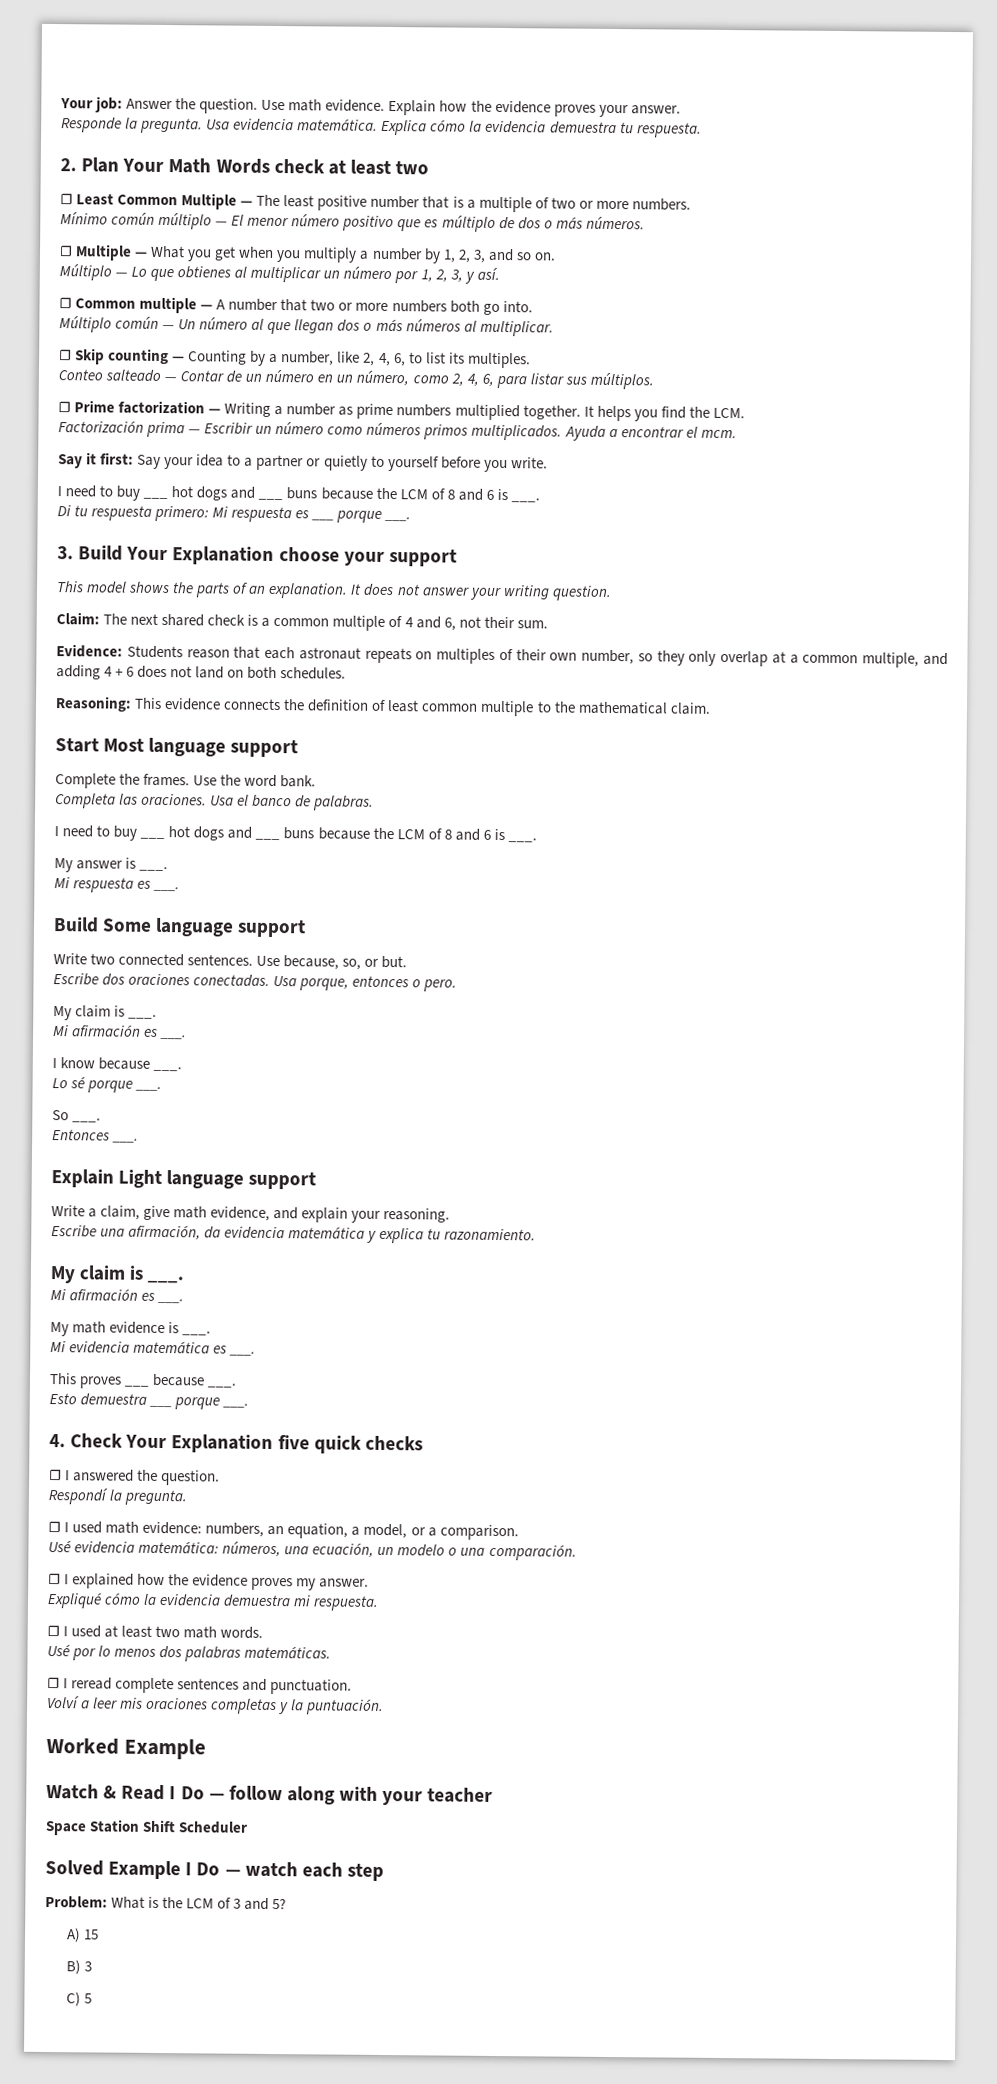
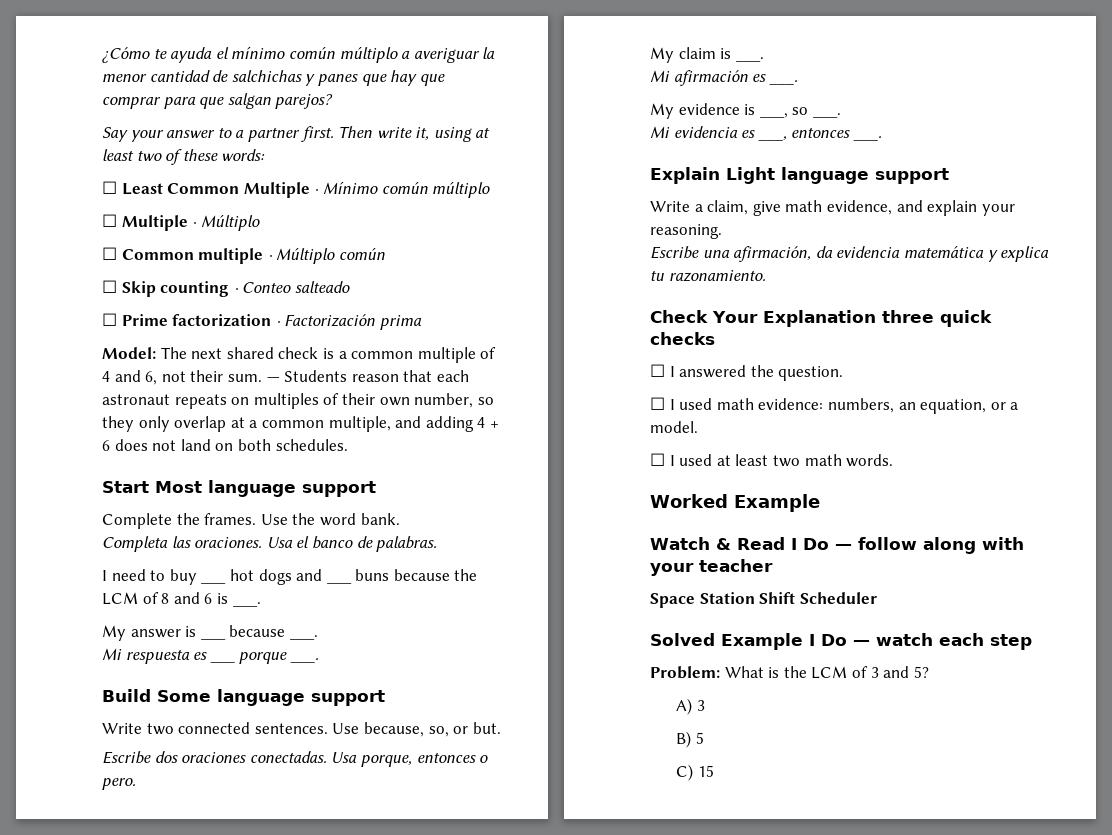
[60,96,681,118] [61,117,702,138] [60,157,430,176] Your job: Answer the question. Use math evidence. Explain how the evidence proves your answer. // Responde la pregunta. Usa evidencia matemática. Explica cómo la evidencia demuestra tu respuesta. // 2. Plan Your Math Words check at least two -> [102,46,496,63] [102,70,445,86] [102,93,334,109] [102,126,491,142] [102,149,266,165] ¿Cómo te ayuda el mínimo común múltiplo a averiguar la menor cantidad de salchichas y panes que hay que comprar para que salgan parejos? // Say your answer to a partner first. Then write it, using at least two of these words:
[240,194,691,213] [60,212,645,232] [59,244,556,264] [59,264,500,284] [59,296,533,315] [59,316,554,337] [59,348,531,369] [58,369,654,390] [58,400,745,422] [58,420,737,441] [58,452,548,473] [57,485,540,503] [57,505,412,523] [57,545,457,567] [56,581,612,601] [56,612,100,626] — The least positive number that is a multiple of two or more numbers. // Mínimo común múltiplo — El menor número positivo que es múltiplo de dos o más números. // ☐ Multiple — What you get when you multiply a number by 1, 2, 3, and so on. // Múltiplo — Lo que obtienes al multiplicar un número por 1, 2, 3, y así. // ☐ Common multiple — A number that two or more numbers both go into. // Múltiplo común — Un número al que llegan dos o más números al multiplicar. // ☐ Skip counting — Counting by a number, like 2, 4, 6, to list its multiples. // Conteo salteado — Contar de un número en un número, como 2, 4, 6, para listar sus múltiplos. // ☐ Prime factorization — Writing a number as prime numbers multiplied together. It helps you find the LCM. // Factorización prima — Escribir un número como números primos multiplicados. Ayuda a encontrar el mcm. // Say it first: Say your idea to a partner or quietly to yourself before you write. // I need to buy ___ hot dogs and ___ buns because the LCM of 8 and 6 is ___. // Di tu respuesta primero: Mi respuesta es ___ porque ___. // 3. Build Your Explanation choose your support // This model shows the parts of an explanation. It does not answer your writing question. // Claim: -> [314,181,491,198] [102,214,260,231] [102,247,385,264] [102,280,350,297] [102,313,422,330] [102,347,156,359] · Mínimo común múltiplo // ☐ Multiple · Múltiplo // ☐ Common multiple · Múltiplo común // ☐ Skip counting · Conteo salteado // ☐ Prime factorization · Factorización prima // Model:
[56,644,123,658] // Evidence: -> [266,377,280,382] —
[55,696,711,717] // Reasoning: This evidence connects the definition of least common multiple to the mathematical claim. -> (348, 445) none
(137, 863) none -> [200,637,226,640] [229,625,286,637] ___ because
(152, 884) none -> [209,651,288,664] ___ porque
[52,1057,183,1072] [52,1076,163,1093] [52,1110,102,1123] [52,1129,110,1141] I know because ___. // Lo sé porque ___. // So ___. // Entonces -> [650,103,841,119] [650,126,851,141] My evidence is ___, so ___. // Mi evidencia es ___, entonces
[50,1265,185,1284] [50,1288,185,1304] [50,1321,212,1337] [50,1340,257,1356] [49,1373,237,1389] [49,1393,250,1410] [49,1434,66,1448] My claim is ___. // Mi afirmación es ___. // My math evidence is ___. // Mi evidencia matemática es ___. // This proves ___ because ___. // Esto demuestra ___ porque ___. // 4. -> (766, 276) none
[277,1434,310,1450] five -> [881,310,934,323] three
[48,1488,188,1506] // Respondí la pregunta. -> (844, 373) none
[351,1523,519,1541] [48,1540,577,1561] [48,1573,370,1591] [47,1592,380,1611] a model, or a comparison. // Usé evidencia matemática: números, una ecuación, un modelo o una comparación. // ☐ I explained how the evidence proves my answer. // Expliqué cómo la evidencia demuestra mi respuesta. -> [990,402,1019,410] [650,421,698,433] or a model.
[47,1644,332,1662] [47,1677,353,1695] [47,1696,385,1716] // Usé por lo menos dos palabras matemáticas. // ☐ I reread complete sentences and punctuation. // Volví a leer mis oraciones completas y la puntuación. -> (894, 460) none
[82,1929,99,1940] 15 -> [696,700,705,711] 3
[83,1961,92,1972] 3 -> [695,732,704,744] 5
[83,1993,92,2004] 5 -> [697,765,714,777] 15

